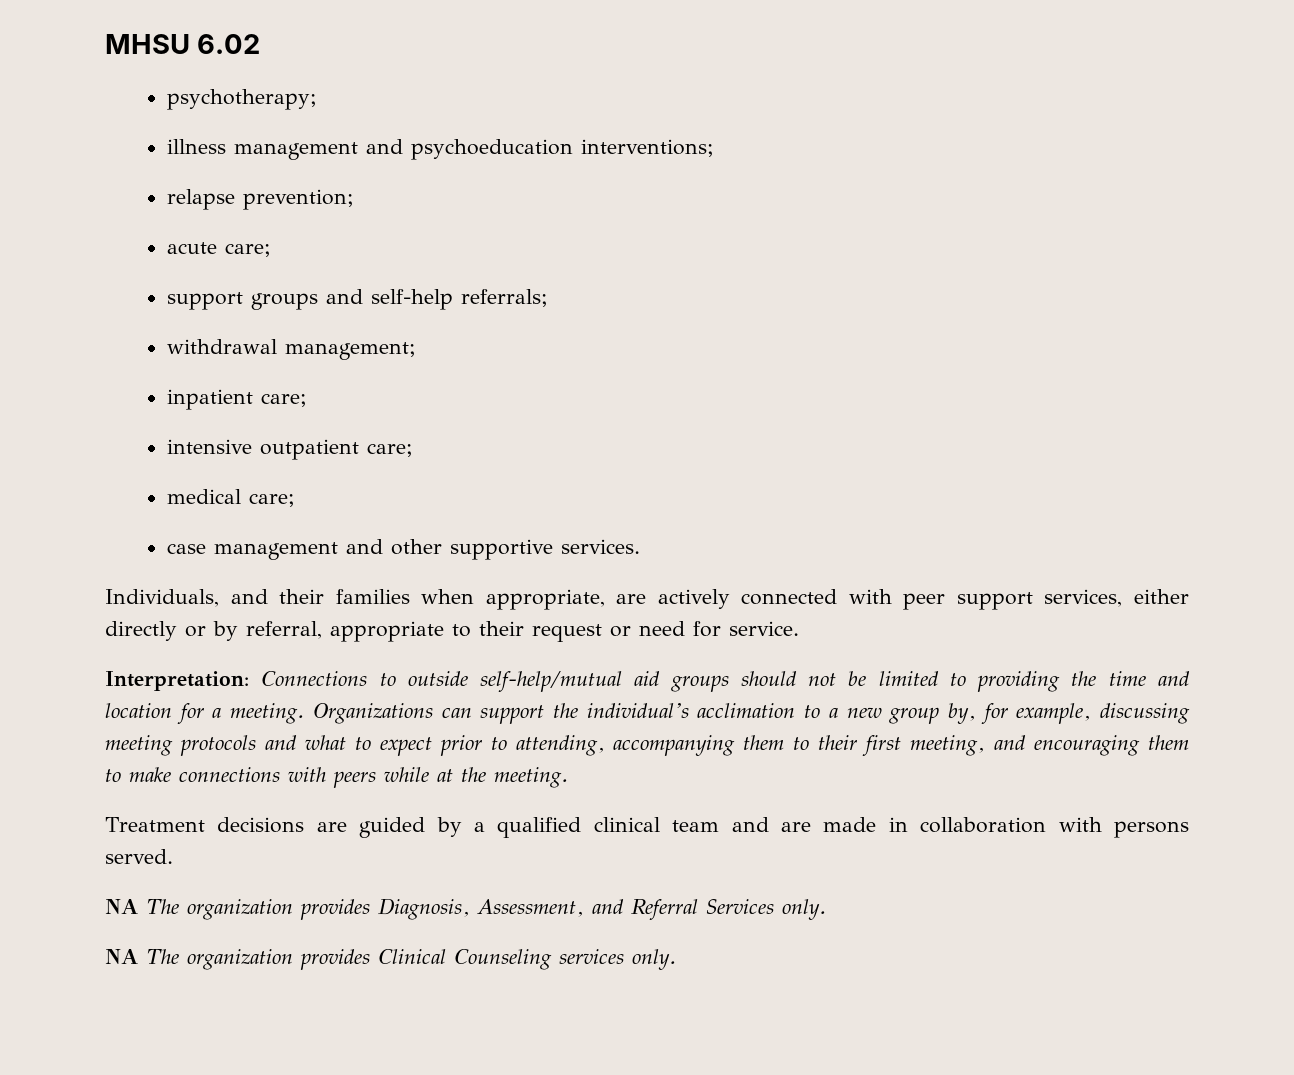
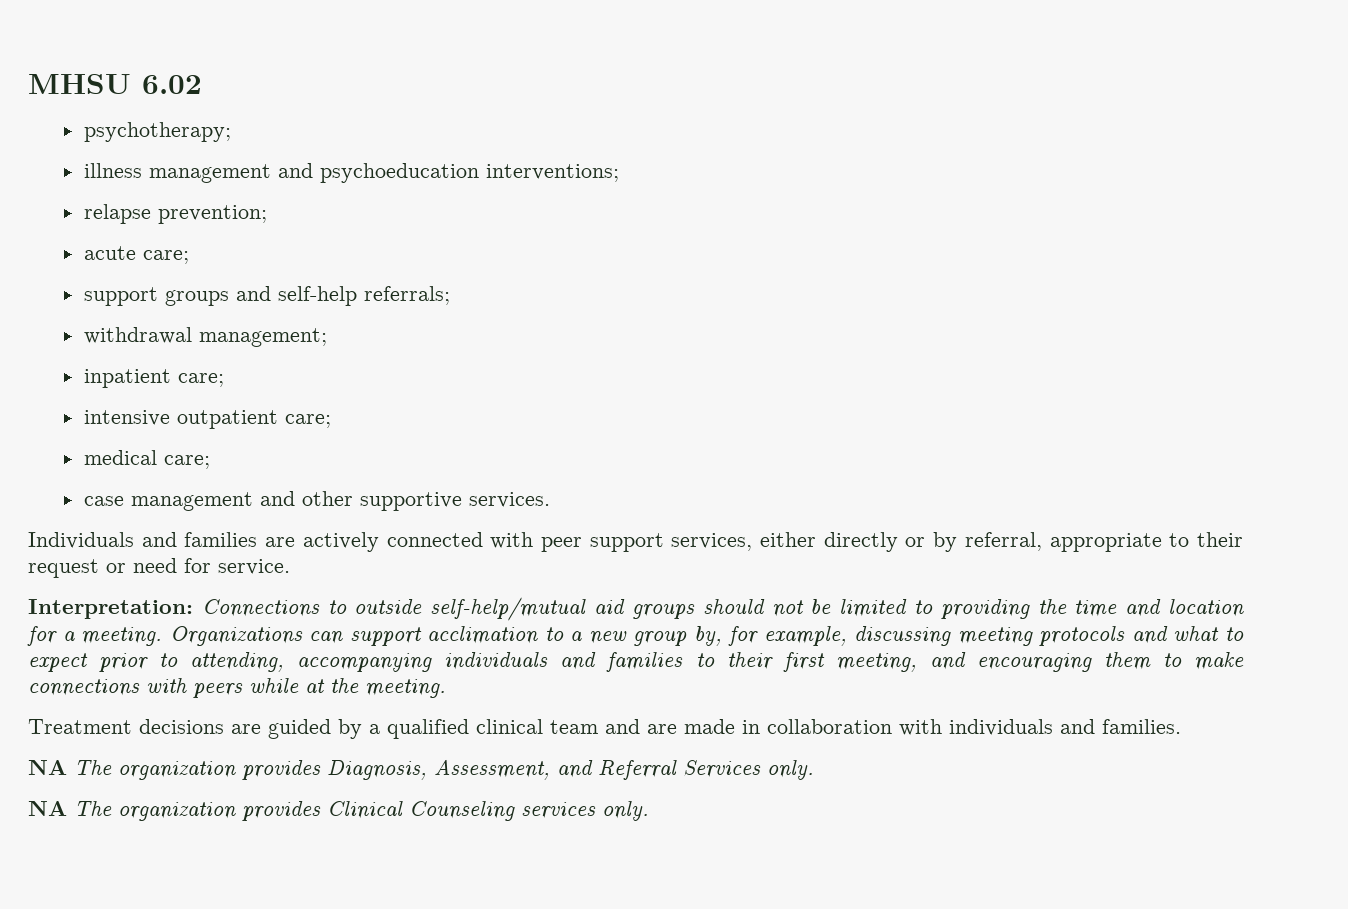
[105,589,605,610] Individuals, and their families when appropriate, -> [28,532,258,549] Individuals and families
[552,703,689,718] the individual’s -> (422, 636) none
[743,735,785,750] them -> [444,652,684,672] individuals and families
[1113,821,1189,838] [105,849,173,864] persons served. -> [949,719,1181,736] individuals and families.

